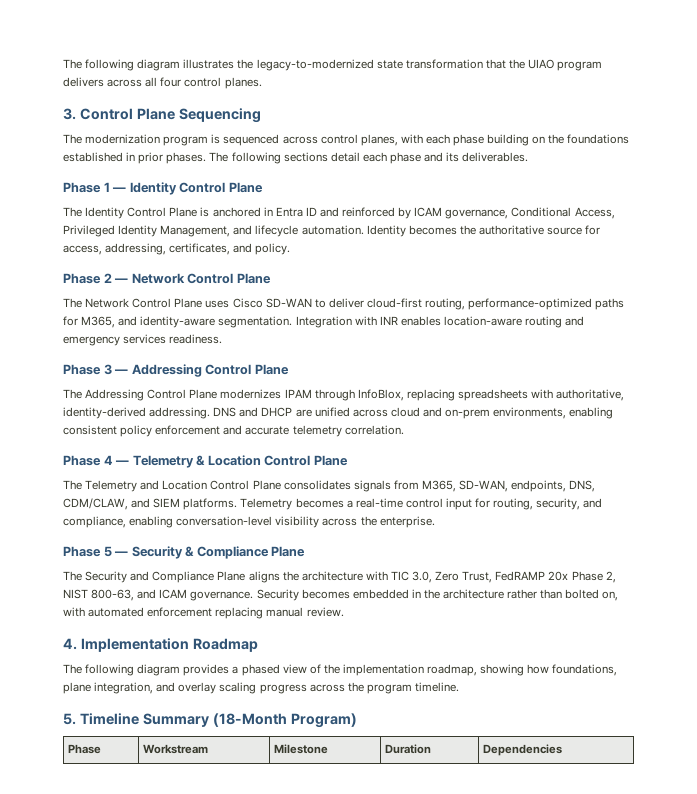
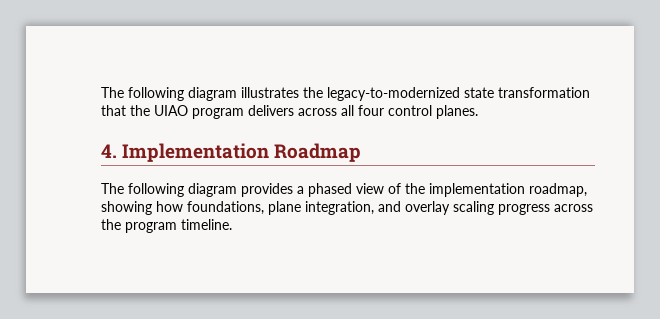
[63,108,261,123] [63,134,630,146] [63,152,529,164] [63,182,263,195] [63,207,615,219] [63,225,601,237] [63,243,291,255] [63,273,271,284] [63,298,625,310] [63,316,585,328] [63,334,223,346] [63,364,289,377] [63,389,625,401] [63,407,614,419] [63,425,404,437] [63,455,348,468] [63,480,596,492] [63,498,603,510] [63,516,435,528] [63,546,306,559] [63,571,616,583] [63,589,619,601] [63,607,344,619] // 3. Control Plane Sequencing // The modernization program is sequenced across control planes, with each phase building on the foundations established in prior phases. The following sections detail each phase and its deliverables. // Phase 1 — Identity Control Plane // The Identity Control Plane is anchored in Entra ID and reinforced by ICAM governance, Conditional Access, Privileged Identity Management, and lifecycle automation. Identity becomes the authoritative source for access, addressing, certificates, and policy. // Phase 2 — Network Control Plane // The Network Control Plane uses Cisco SD-WAN to deliver cloud-first routing, performance-optimized paths for M365, and identity-aware segmentation. Integration with INR enables location-aware routing and emergency services readiness. // Phase 3 — Addressing Control Plane // The Addressing Control Plane modernizes IPAM through InfoBlox, replacing spreadsheets with authoritative, identity-derived addressing. DNS and DHCP are unified across cloud and on-prem environments, enabling consistent policy enforcement and accurate telemetry correlation. // Phase 4 — Telemetry & Location Control Plane // The Telemetry and Location Control Plane consolidates signals from M365, SD-WAN, endpoints, DNS, CDM/CLAW, and SIEM platforms. Telemetry becomes a real-time control input for routing, security, and compliance, enabling conversation-level visibility across the enterprise. // Phase 5 — Security & Compliance Plane // The Security and Compliance Plane aligns the architecture with TIC 3.0, Zero Trust, FedRAMP 20x Phase 2, NIST 800-63, and ICAM governance. Security becomes embedded in the architecture rather than bolted on, with automated enforcement replacing manual review. -> (478, 112) none
[63,713,357,728] [68,744,102,754] [143,744,209,754] [274,744,329,754] [385,744,432,754] [483,744,563,756] // 5. Timeline Summary (18-Month Program) // Phase | Workstream | Milestone | Duration | Dependencies -> (232, 224) none

